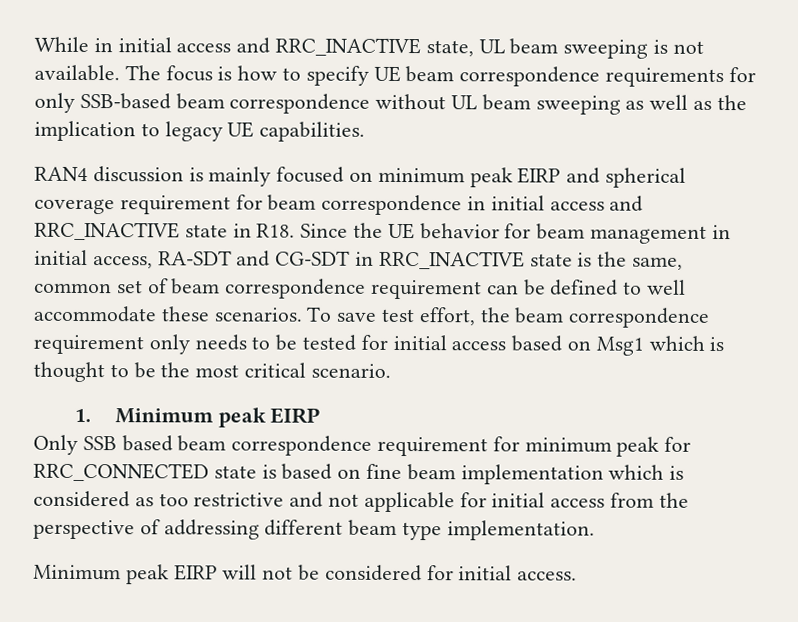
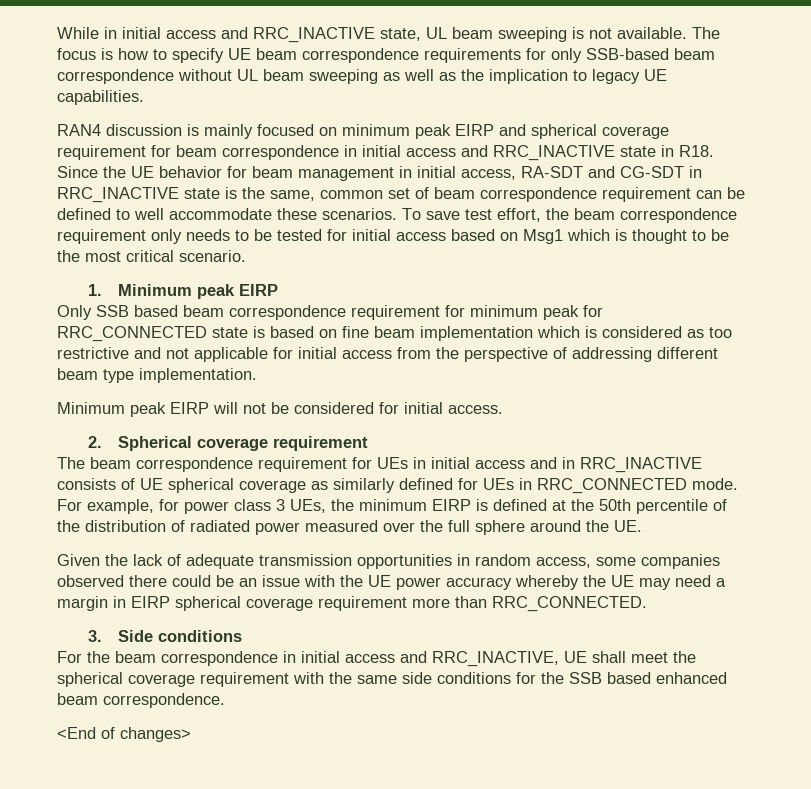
(578, 576) none -> [87,436,369,451] [57,457,702,473] [57,478,738,494] [57,499,727,514] [57,520,642,535] [57,554,720,569] [57,575,726,590] [57,596,647,612] [87,630,243,642] [57,651,696,667] [57,672,727,687] [57,693,225,708] [57,727,191,742] // 2. Spherical coverage requirement // The beam correspondence requirement for UEs in initial access and in RRC_INACTIVE consists of UE spherical coverage as similarly defined for UEs in RRC_CONNECTED mode. For example, for power class 3 UEs, the minimum EIRP is defined at the 50th percentile of the distribution of radiated power measured over the full sphere around the UE. // Given the lack of adequate transmission opportunities in random access, some companies observed there could be an issue with the UE power accuracy whereby the UE may need a margin in EIRP spherical coverage requirement more than RRC_CONNECTED. // 3. Side conditions // For the beam correspondence in initial access and RRC_INACTIVE, UE shall meet the spherical coverage requirement with the same side conditions for the SSB based enhanced beam correspondence. // <End of changes>

